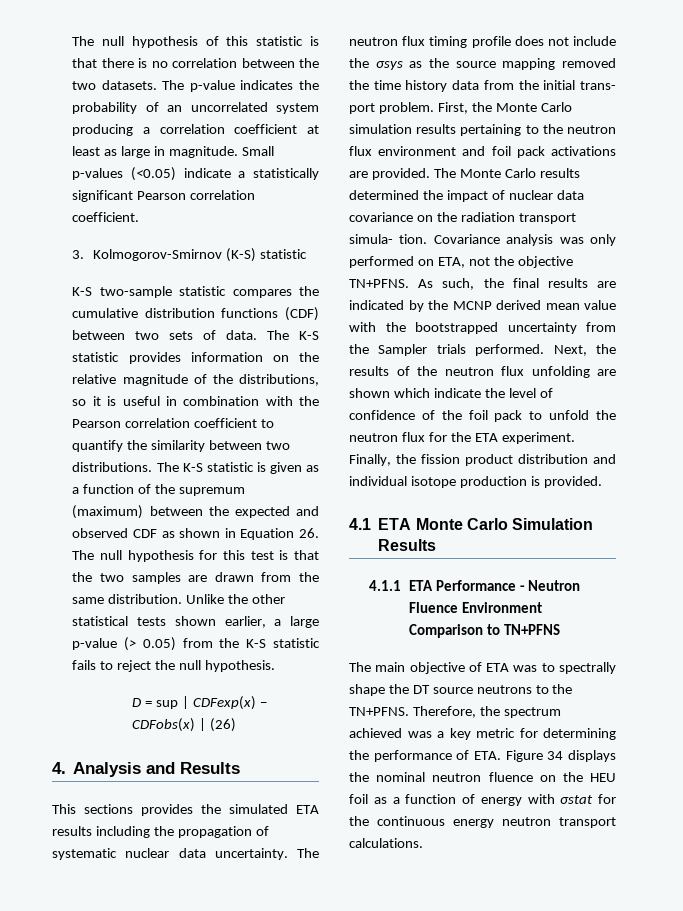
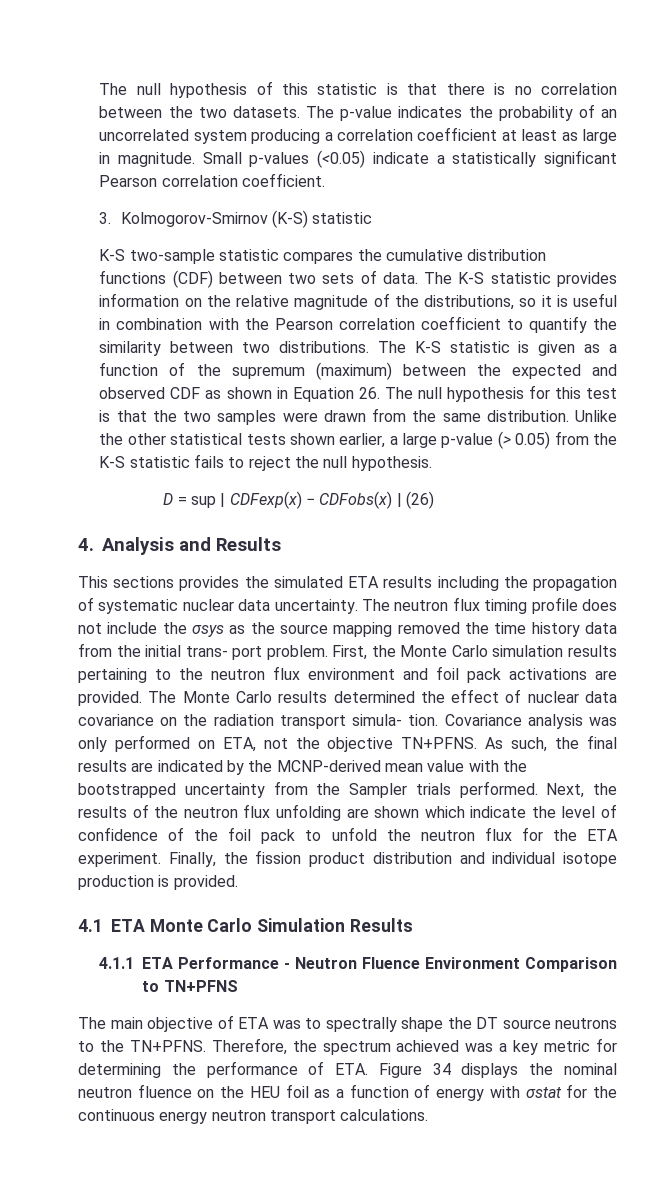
[188,575,208,582] are -> [282,412,318,422] were
[446,190,488,202] impact -> [451,689,500,703] effect
[452,300,541,310] MCNP derived -> [276,760,381,772] MCNP-derived

